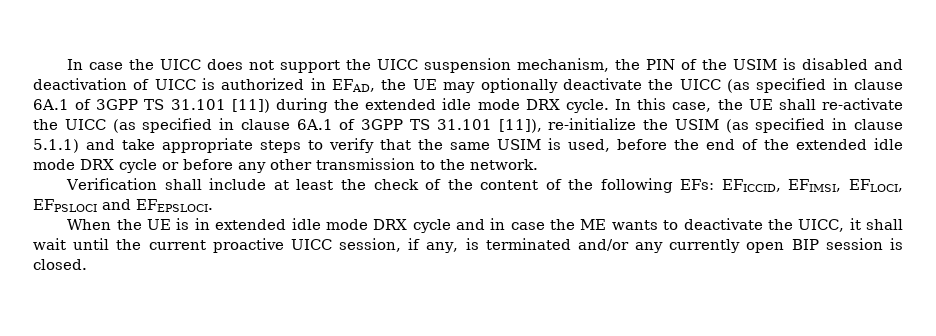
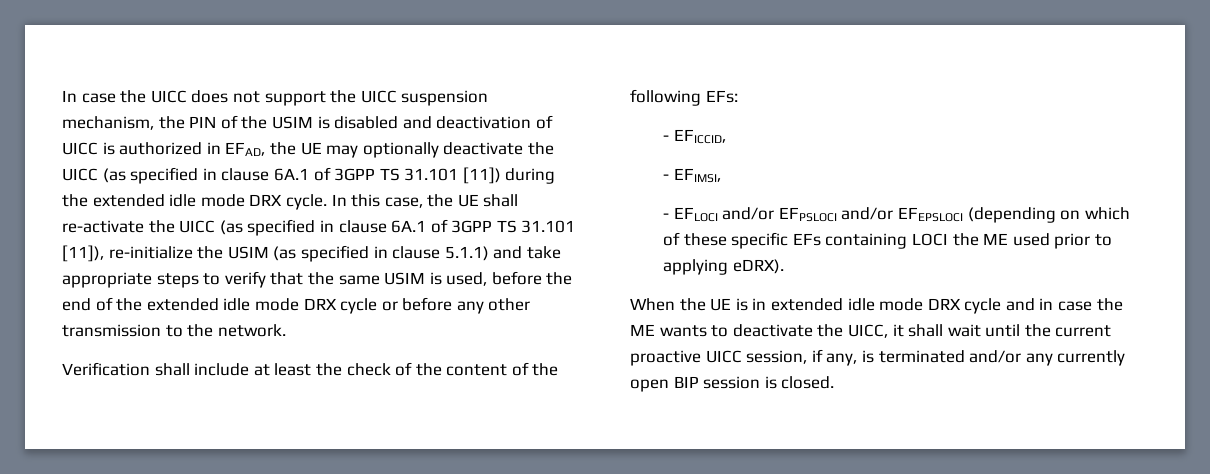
(715, 184) none -> [663,135,670,141] // -
(781, 185) none -> [663,174,670,180] // -
[848,179,903,192] [33,199,213,212] EFLOCI, EFPSLOCI and EFEPSLOCI. -> [663,207,1130,223] [663,232,1113,249] [663,259,784,275] // - EFLOCI and/or EFPSLOCI and/or EFEPSLOCI (depending on which of these specific EFs containing LOCI the ME used prior to applying eDRX).

